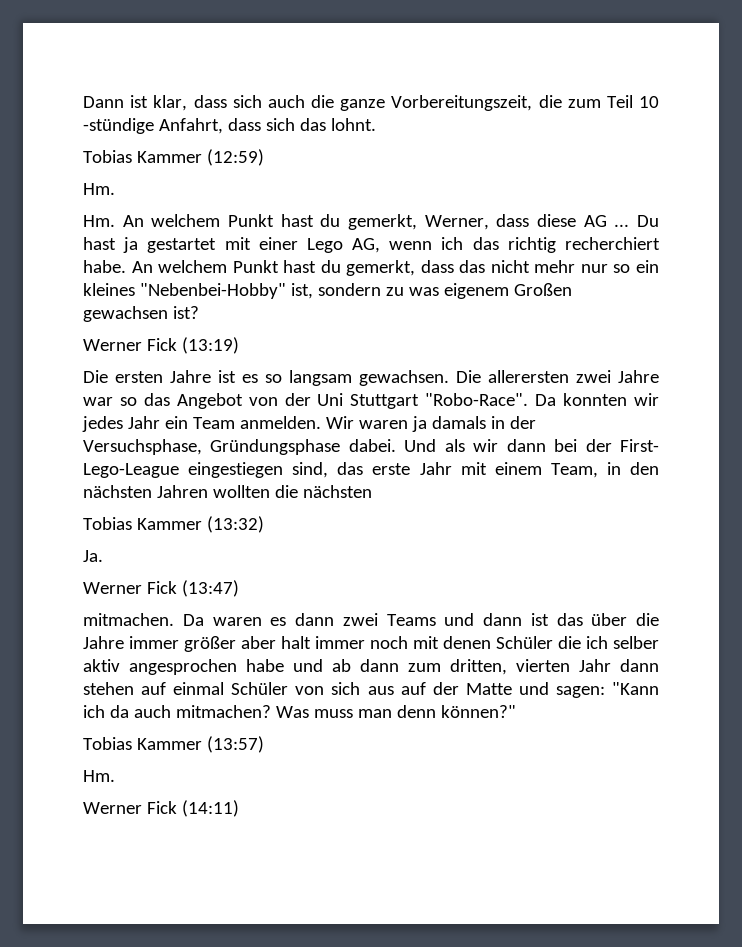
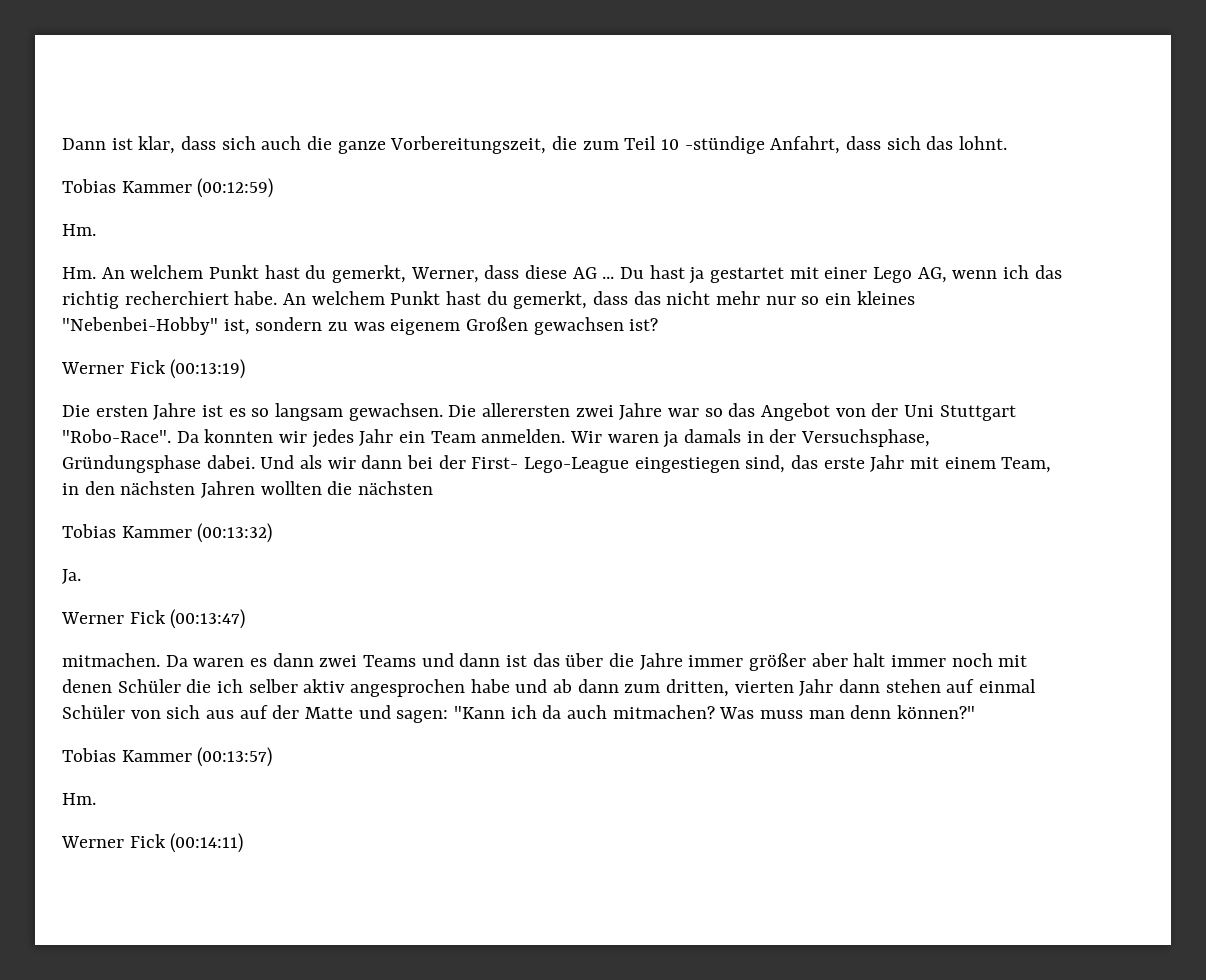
[206,149,264,166] (12:59) -> [197,178,274,198] (00:12:59)
[181,337,239,354] (13:19) -> [170,359,246,379] (00:13:19)
[206,516,264,533] (13:32) -> [197,523,273,543] (00:13:32)
[181,580,239,597] (13:47) -> [170,609,246,629] (00:13:47)
[206,736,264,753] (13:57) -> [197,747,273,767] (00:13:57)
[181,800,239,817] (14:11) -> [170,833,244,853] (00:14:11)

